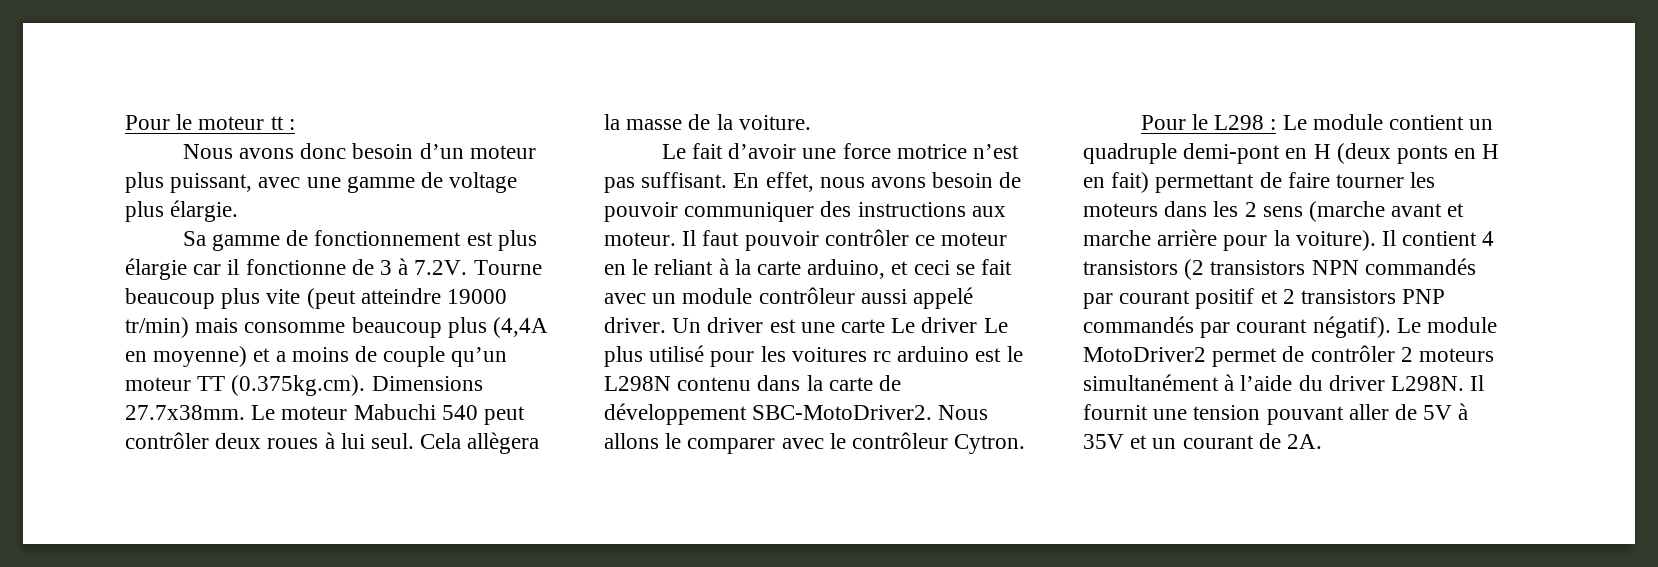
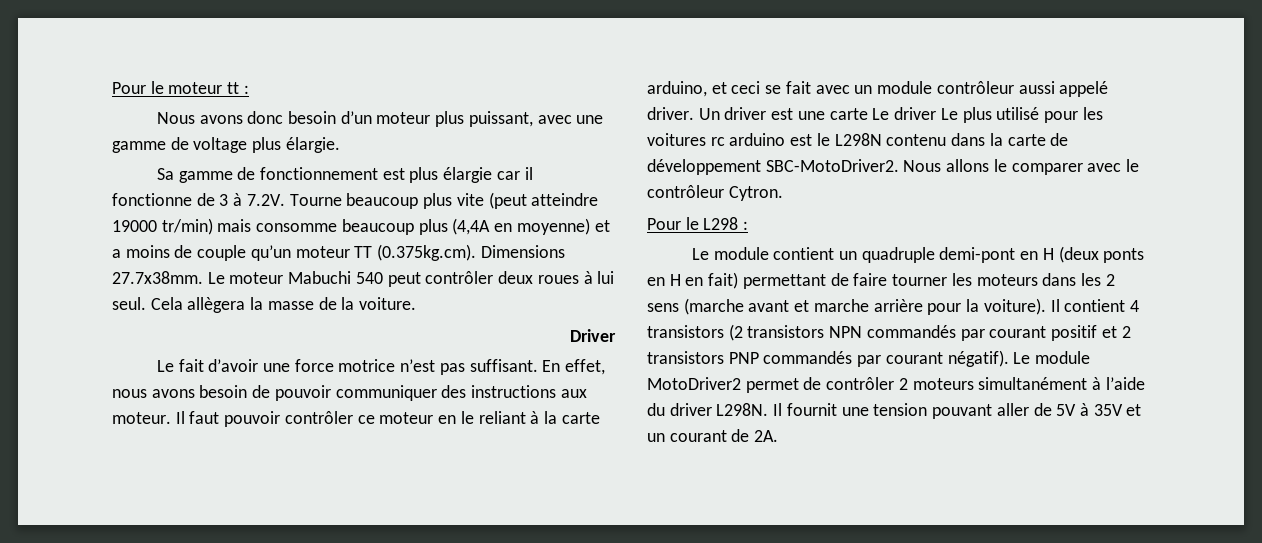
(811, 122) none -> [570,329,616,342] // Driver
(1277, 124) none -> (749, 225) //

